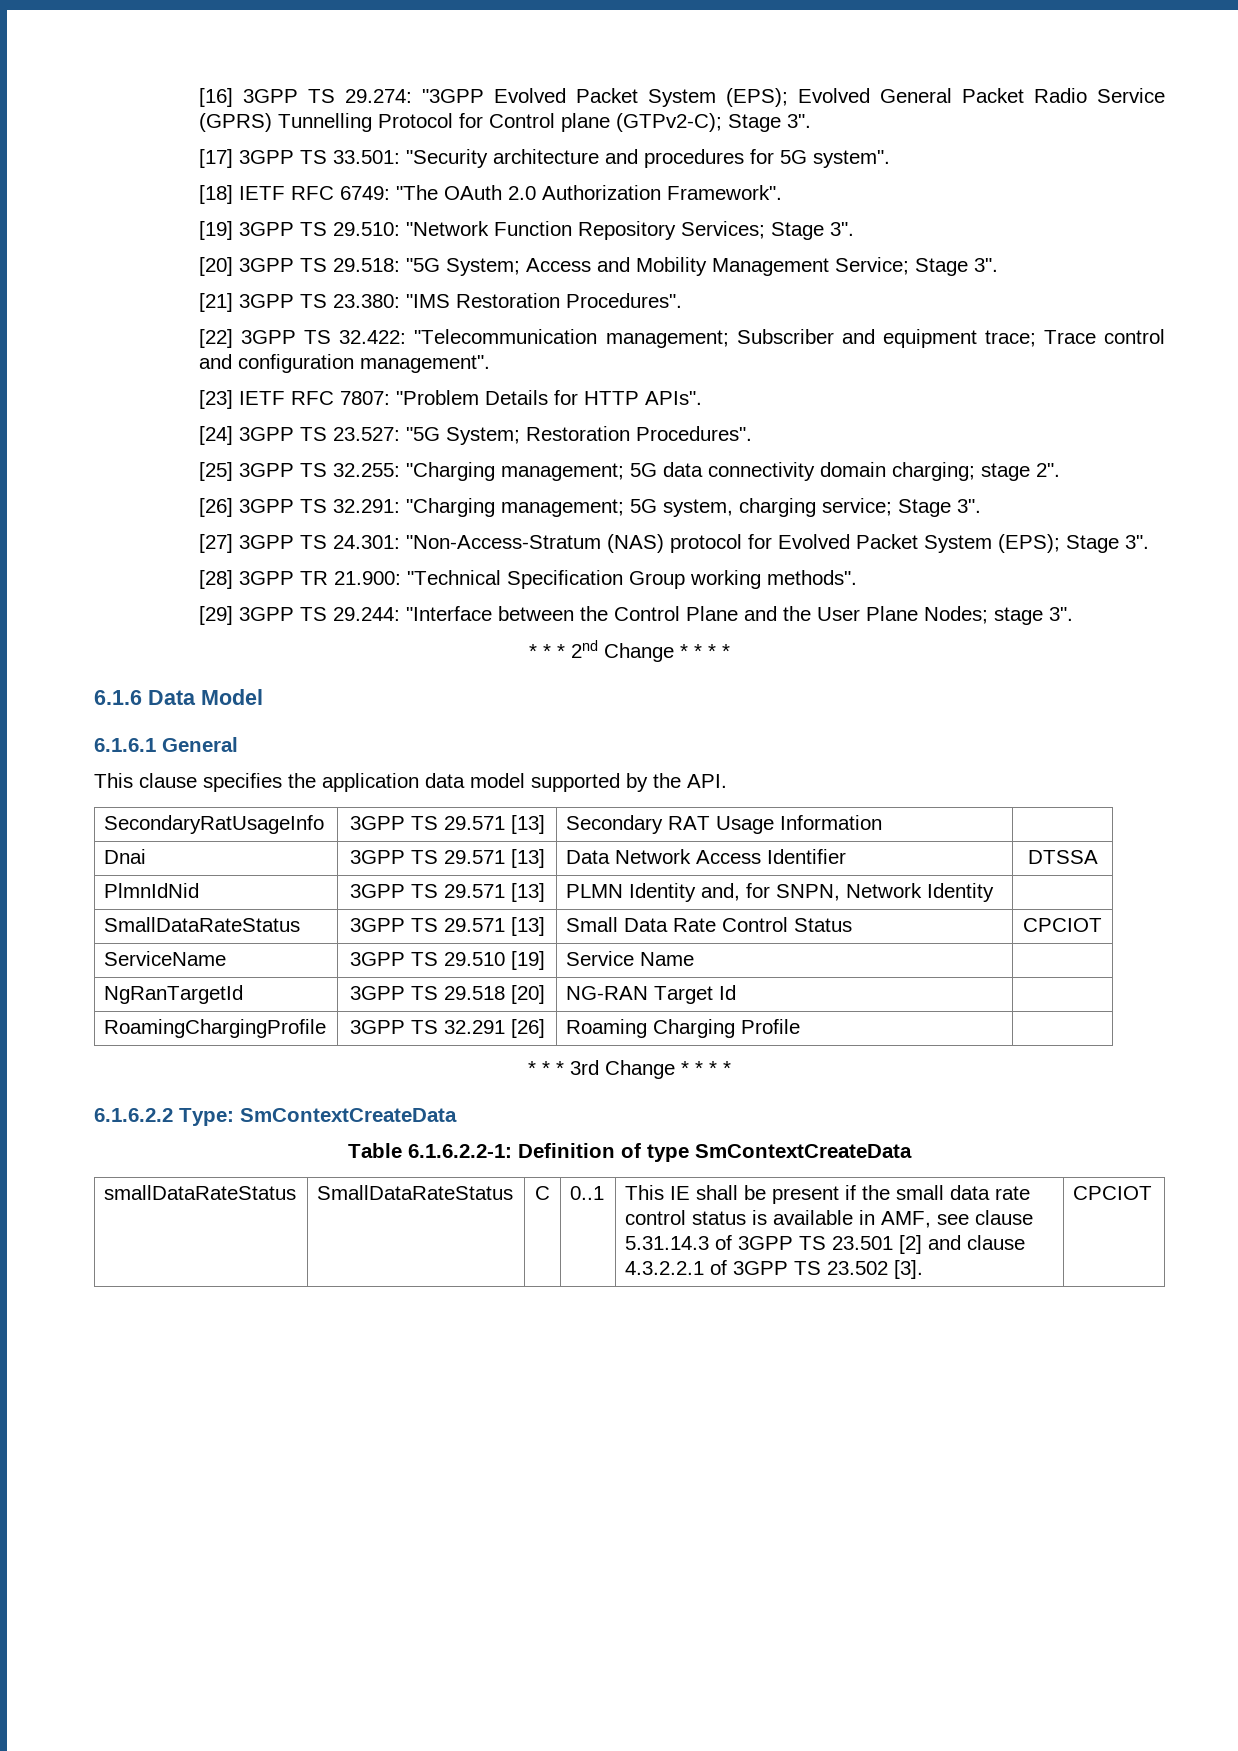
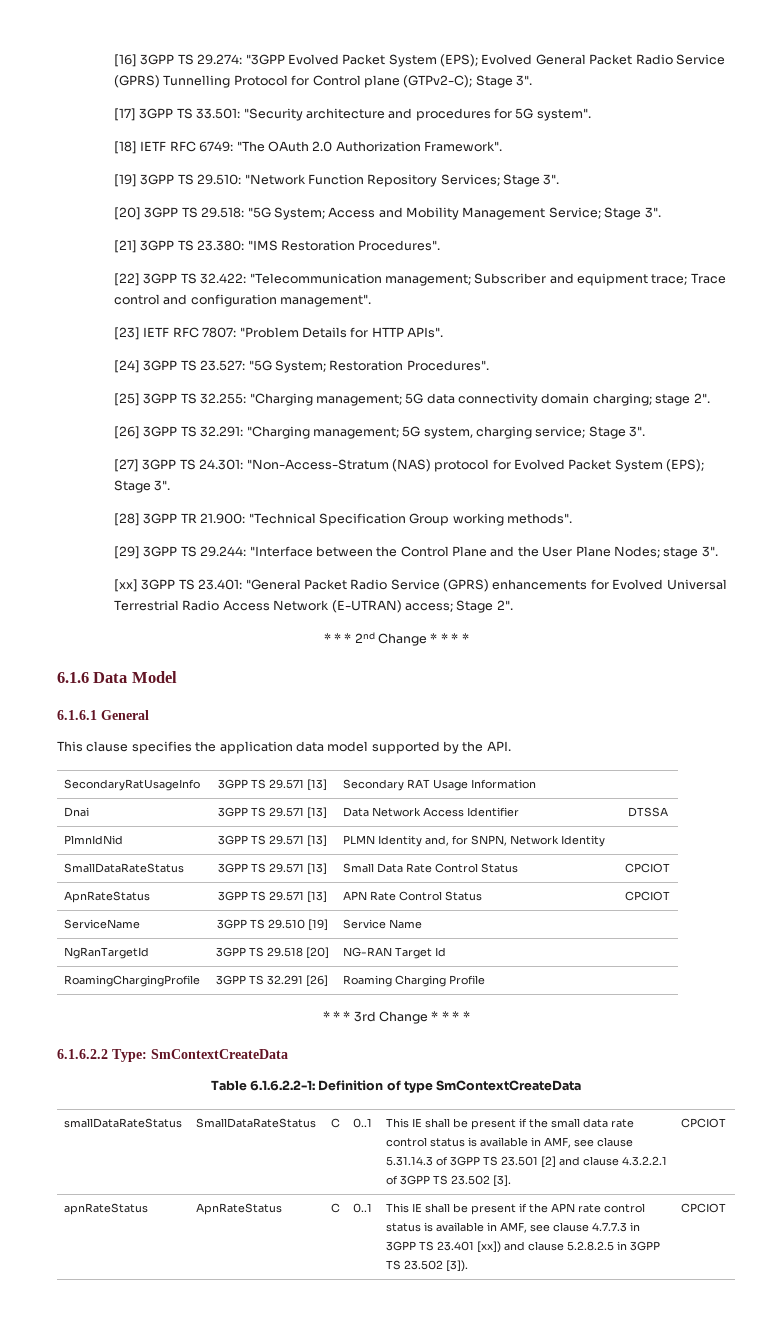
(1074, 614) none -> [114,579,727,592] [114,600,513,613] // [xx] 3GPP TS 23.401: "General Packet Radio Service (GPRS) enhancements for Evolved Universal Terrestrial Radio Access Network (E-UTRAN) access; Stage 2".
(1102, 925) none -> [63,891,150,903] [217,891,327,903] [342,891,482,901] [625,891,670,901] // ApnRateStatus | 3GPP TS 29.571 [13] | APN Rate Control Status | CPCIOT
(1153, 1193) none -> [63,1203,148,1215] [195,1203,282,1215] [330,1203,340,1213] [352,1203,372,1213] [385,1203,645,1215] [385,1222,640,1233] [385,1241,660,1253] [385,1260,468,1272] [680,1203,726,1213] // apnRateStatus | ApnRateStatus | C | 0..1 | This IE shall be present if the APN rate control status is available in AMF, see clause 4.7.7.3 in 3GPP TS 23.401 [xx]) and clause 5.2.8.2.5 in 3GPP TS 23.502 [3]). | CPCIOT

